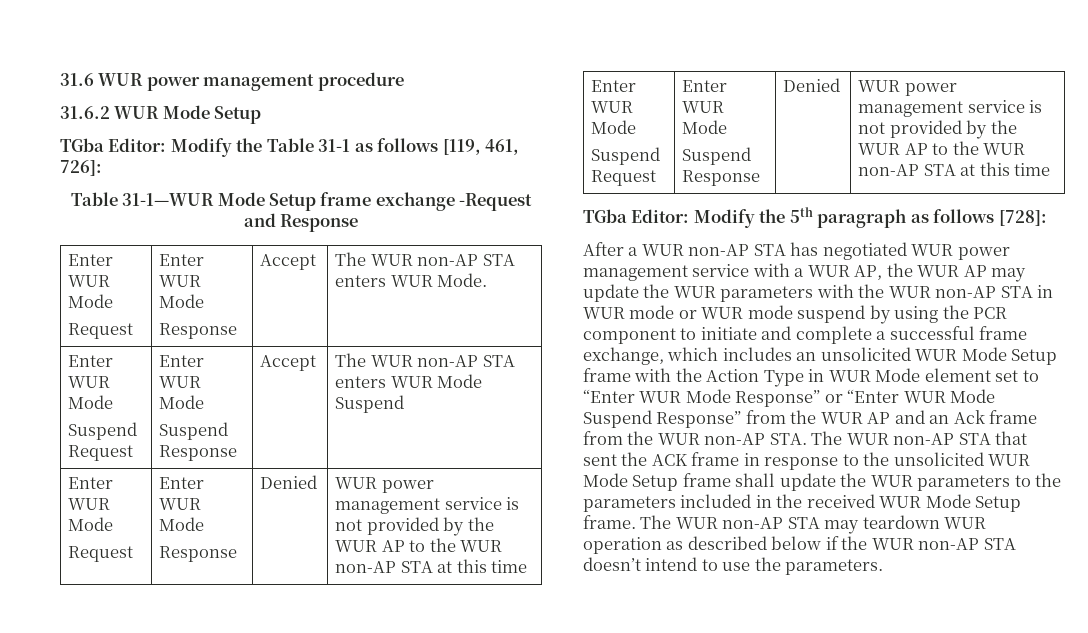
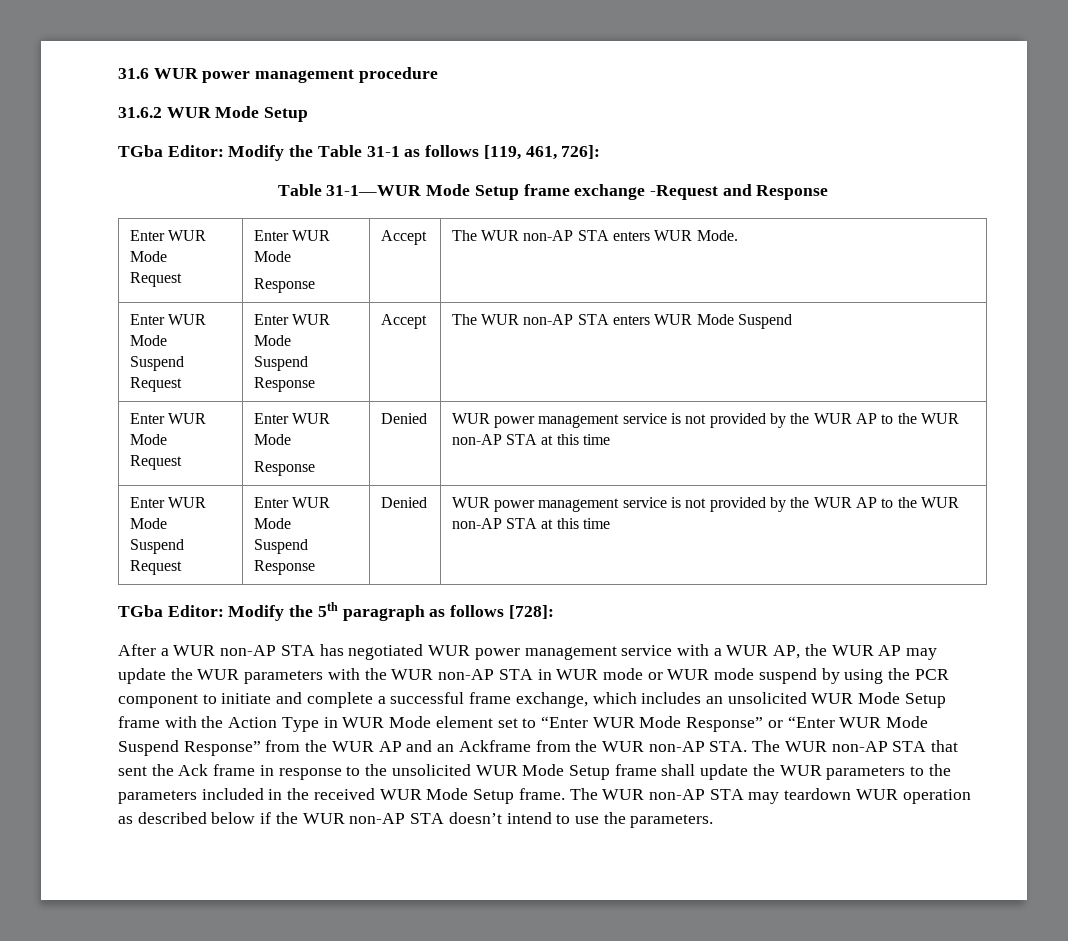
[953,410,1038,424] Ack frame -> [458,740,531,752] Ackframe
[651,454,688,466] ACK -> [178,764,209,776] Ack

